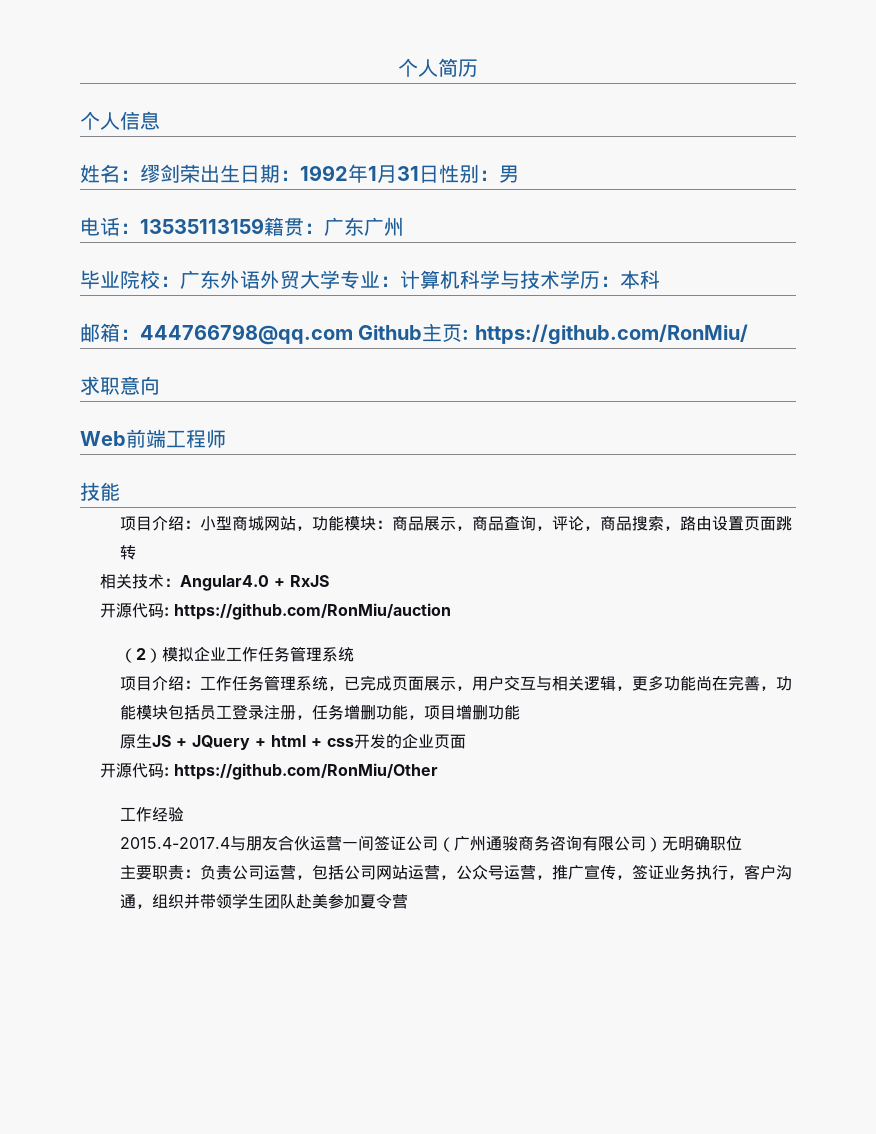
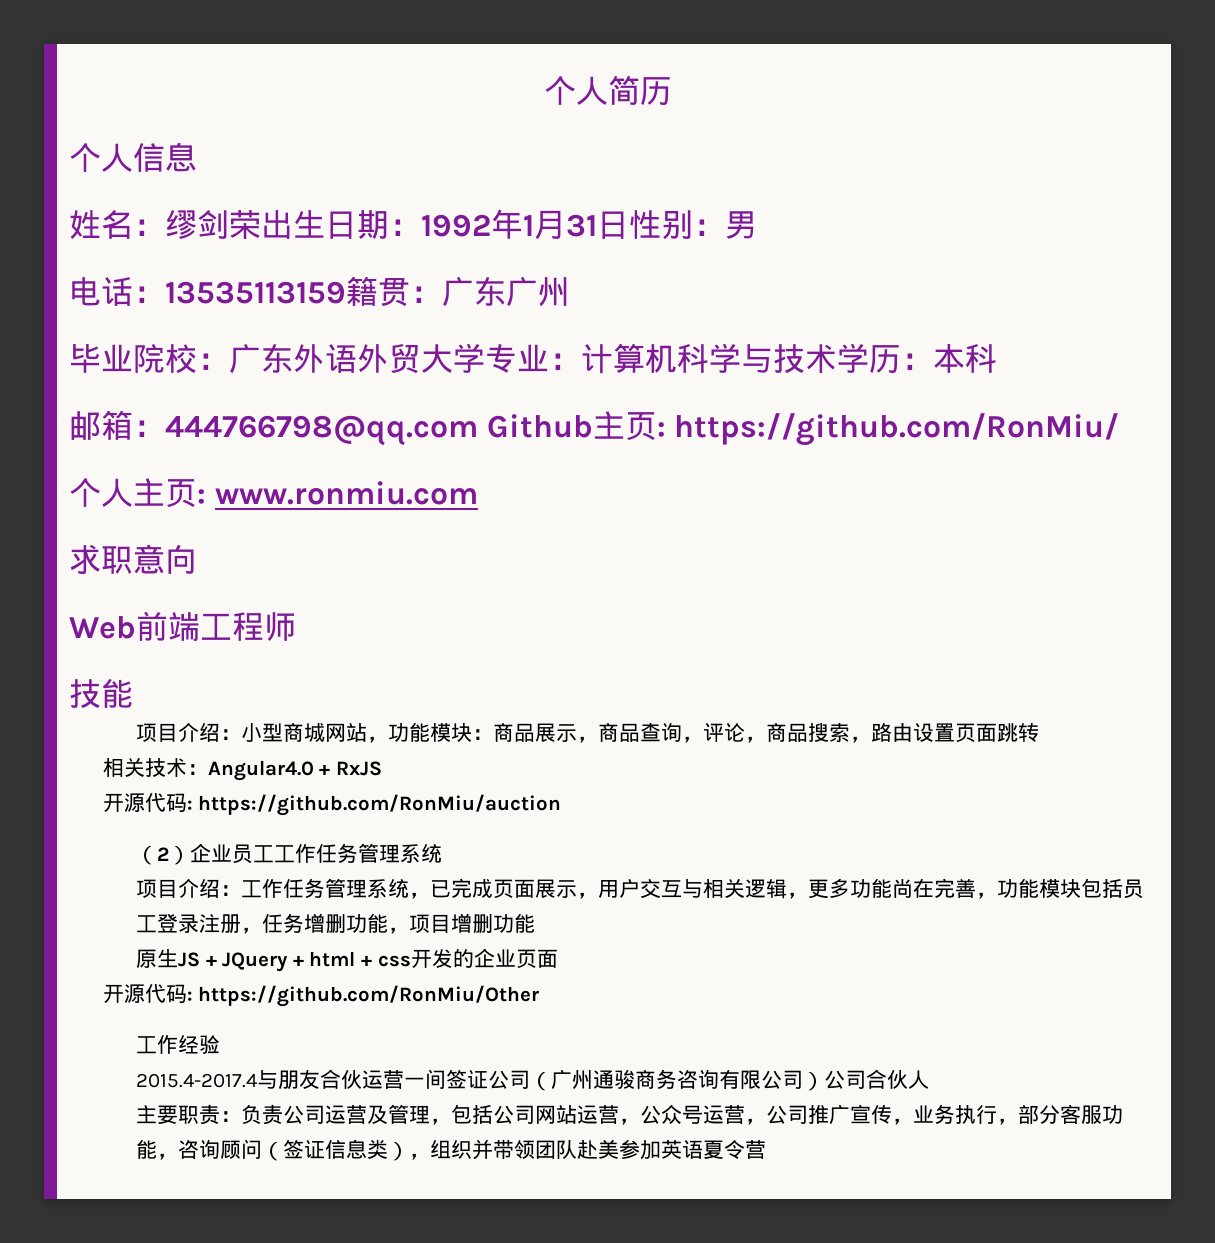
(748, 334) none -> [69,478,478,507] // 个人主页: www.ronmiu.com
[161,646,226,662] 模拟企业 -> [190,843,275,864] 企业员工
[661,836,742,851] 无明确职位 -> [824,1069,930,1089] 公司合伙人
(296, 872) none -> [367,1104,431,1124] 及管理
(552, 877) none -> [766,1105,809,1124] 公司
[631,864,664,879] 签证 -> (914, 1121) none
[743,864,792,880] [119,894,136,909] 客户沟通 -> [1018,1104,1124,1124] [136,1139,410,1161] 部分客服功能，咨询顾问（签证信息类）
[231,893,264,909] 学生 -> (536, 1149) none
(360, 901) none -> [661,1140,704,1159] 英语

